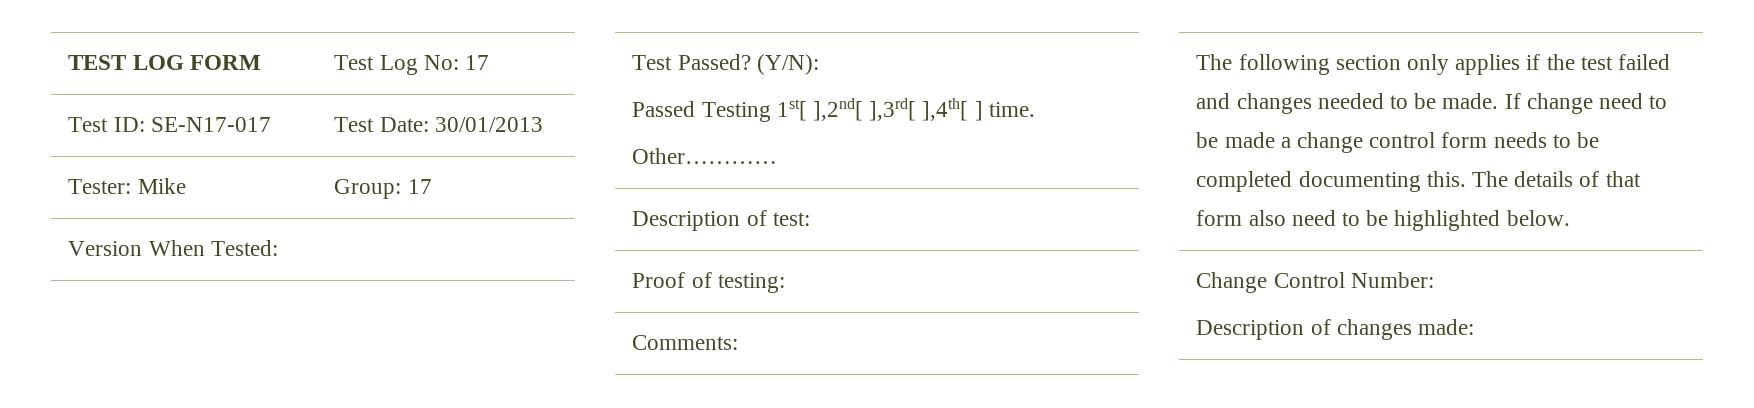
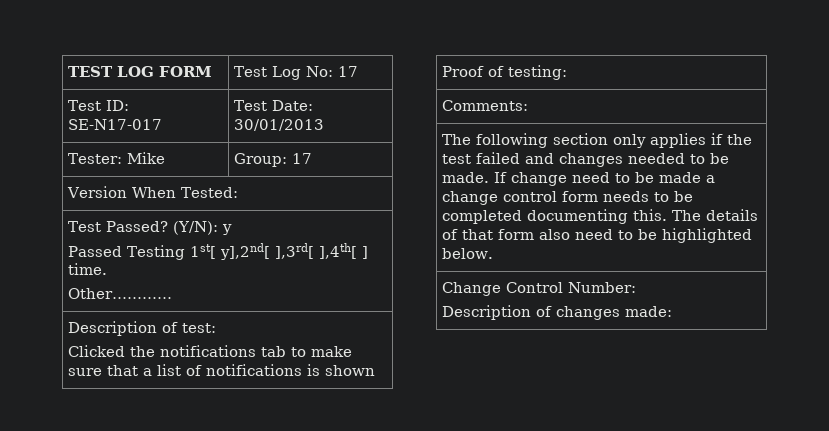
(819, 64) none -> [222,224,233,235] y
[812,98,863,121] ],2nd[ -> [220,243,271,260] y],2nd[
(810, 219) none -> [68,345,353,357] [68,364,376,376] // Clicked the notifications tab to make sure that a list of notifications is shown

